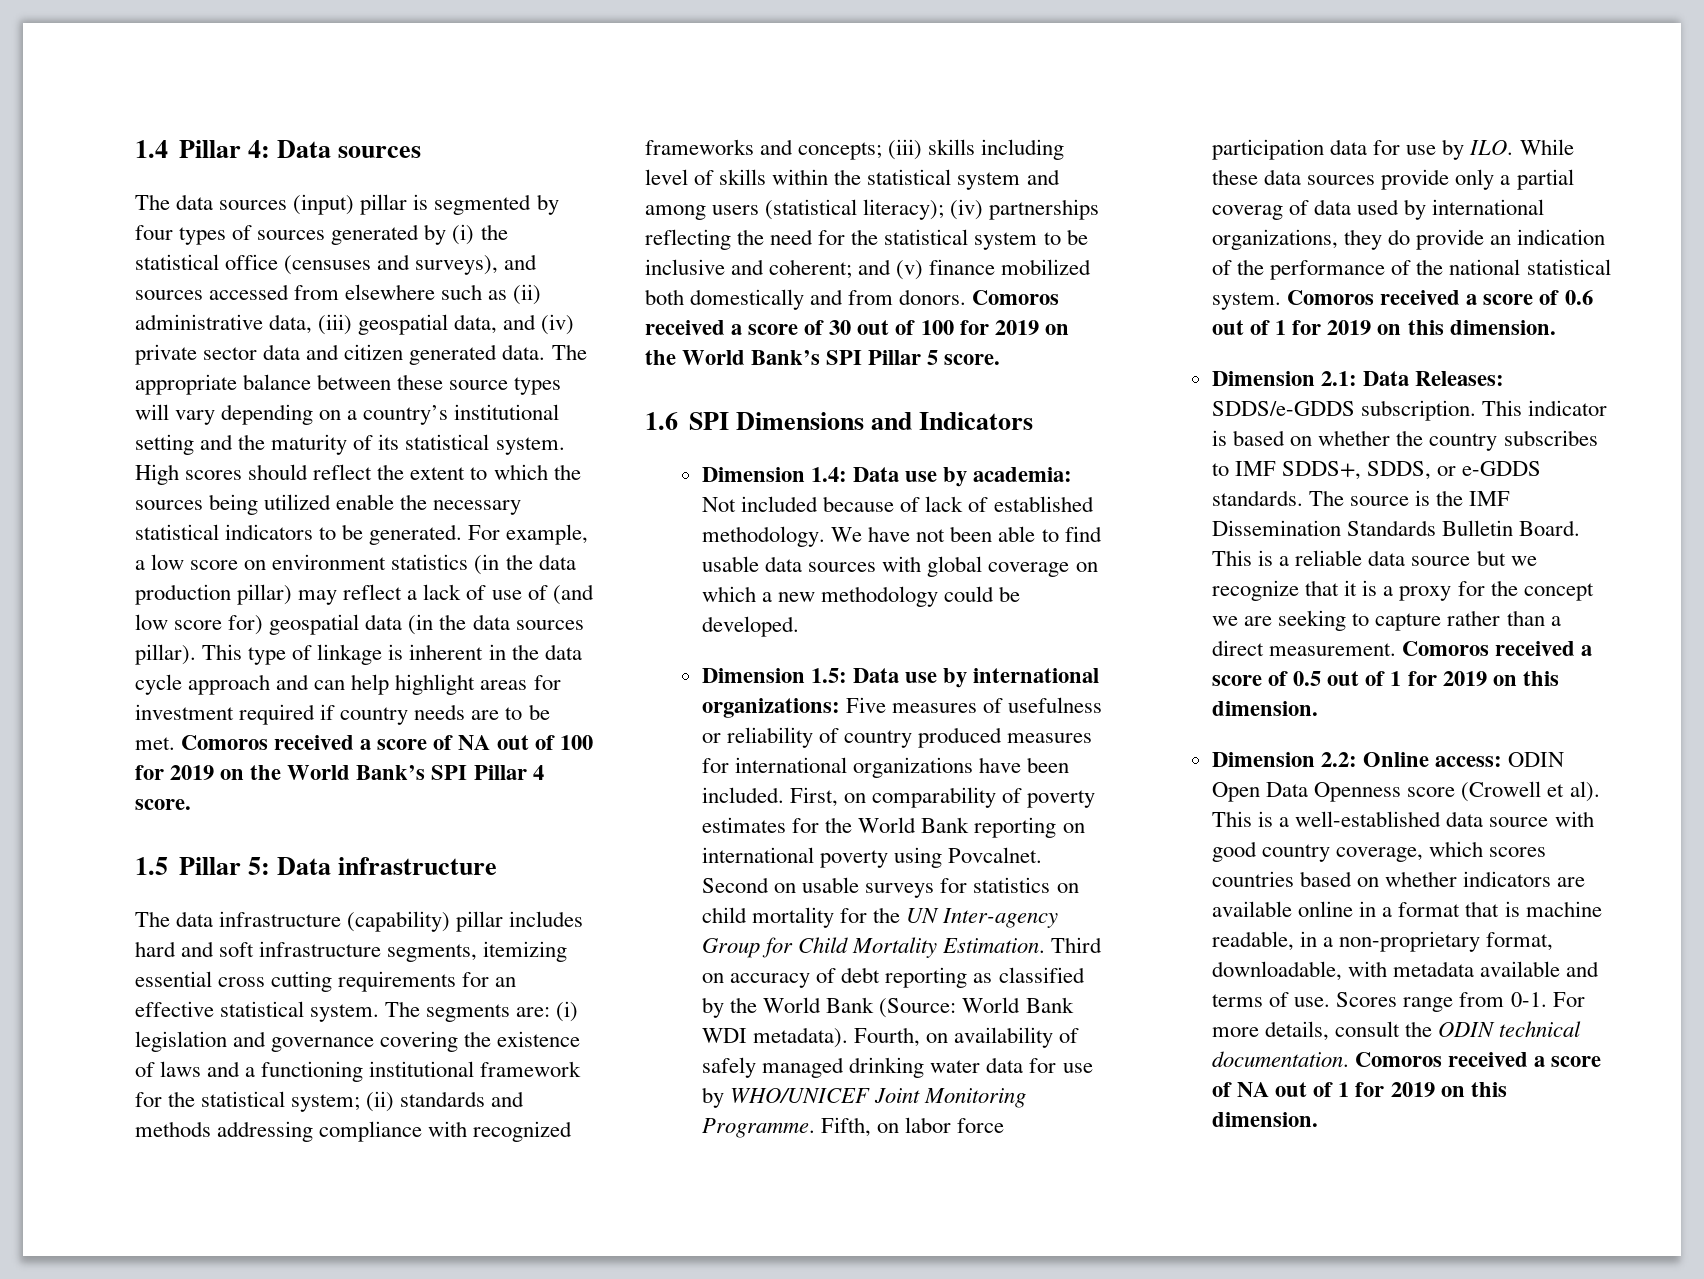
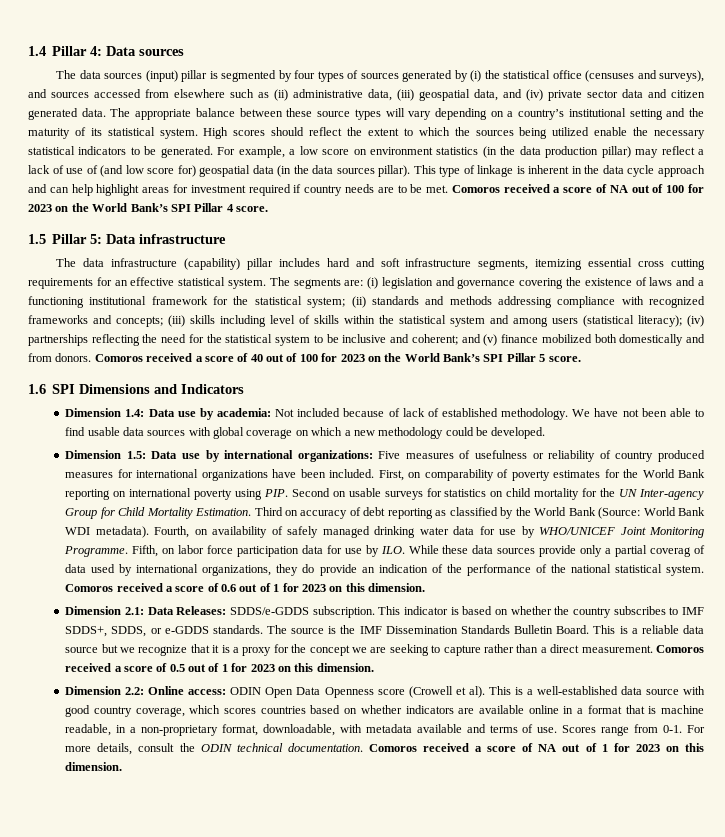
[170,765,215,780] 2019 -> [28,204,52,212] 2023
[829,320,1039,335] 30 out of 100 for 2019 -> [250,353,365,362] 40 out of 100 for 2023
[948,847,1043,863] Povcalnet. -> [263,489,288,497] PIP.
[1327,320,1372,335] 2019 -> [301,584,326,592] 2023
[1442,671,1487,686] 2019 -> [250,664,275,672] 2023
[1390,1082,1435,1097] 2019 -> [635,744,660,752] 2023

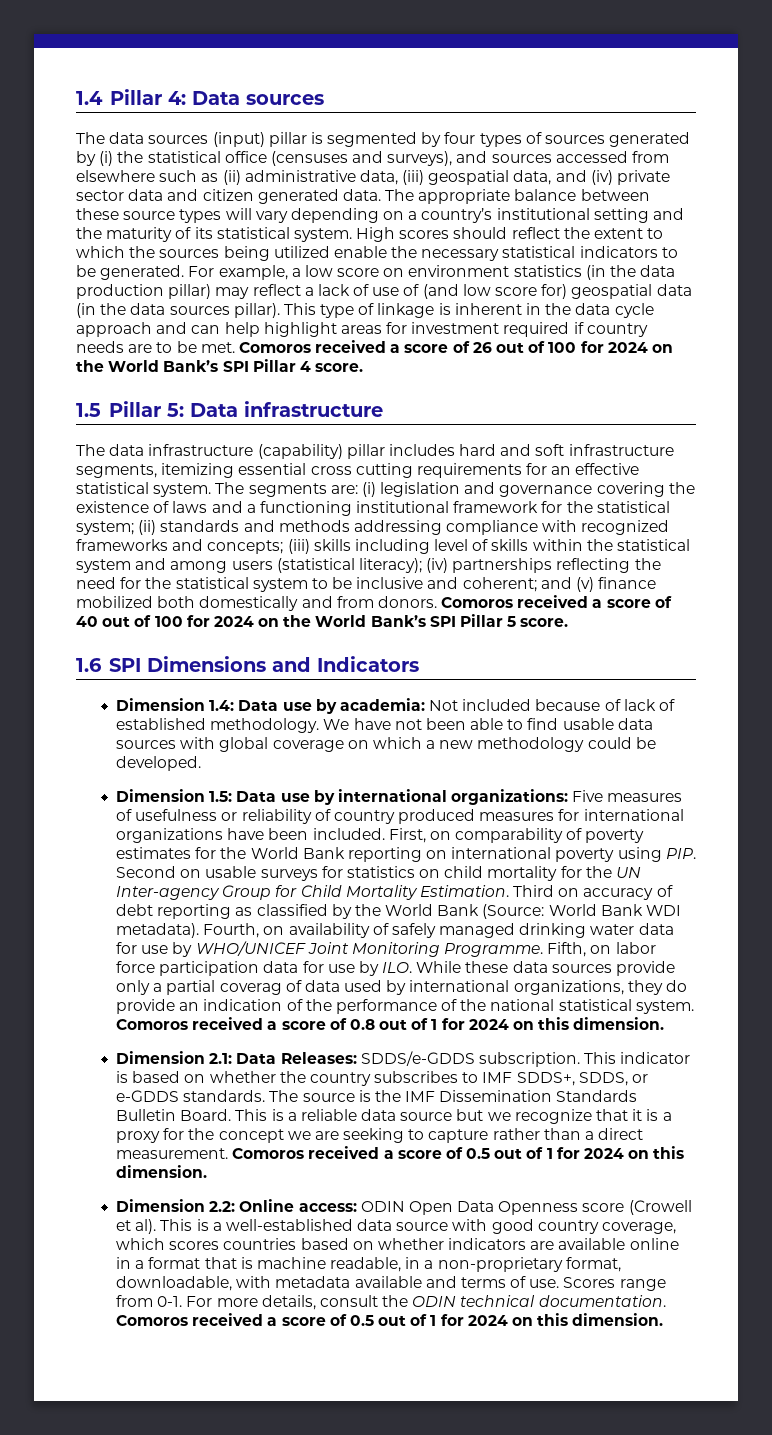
[609,184,704,193] [28,204,52,212] NA out of 100 for 2023 -> [472,341,648,353] 26 out of 100 for 2024
[340,354,365,362] 2023 -> [213,616,254,627] 2024
[221,583,326,592] 0.6 out of 1 for 2023 -> [349,1018,509,1030] 0.8 out of 1 for 2024
[250,664,275,672] 2023 -> [583,1148,624,1159] 2024
[538,743,660,752] NA out of 1 for 2023 -> [349,1314,508,1326] 0.5 out of 1 for 2024

